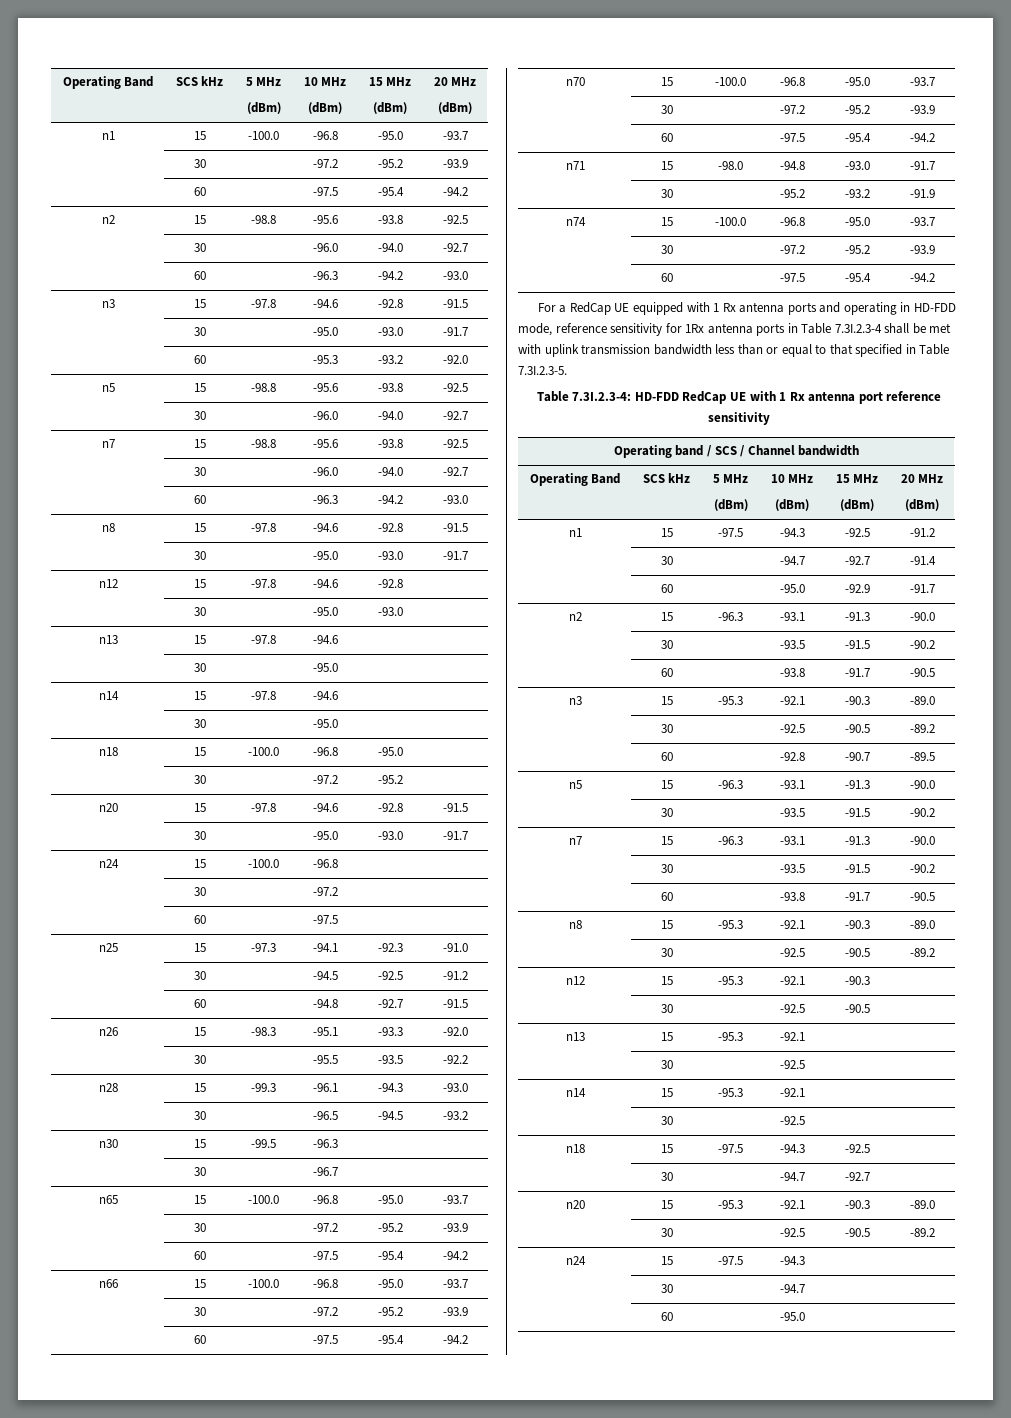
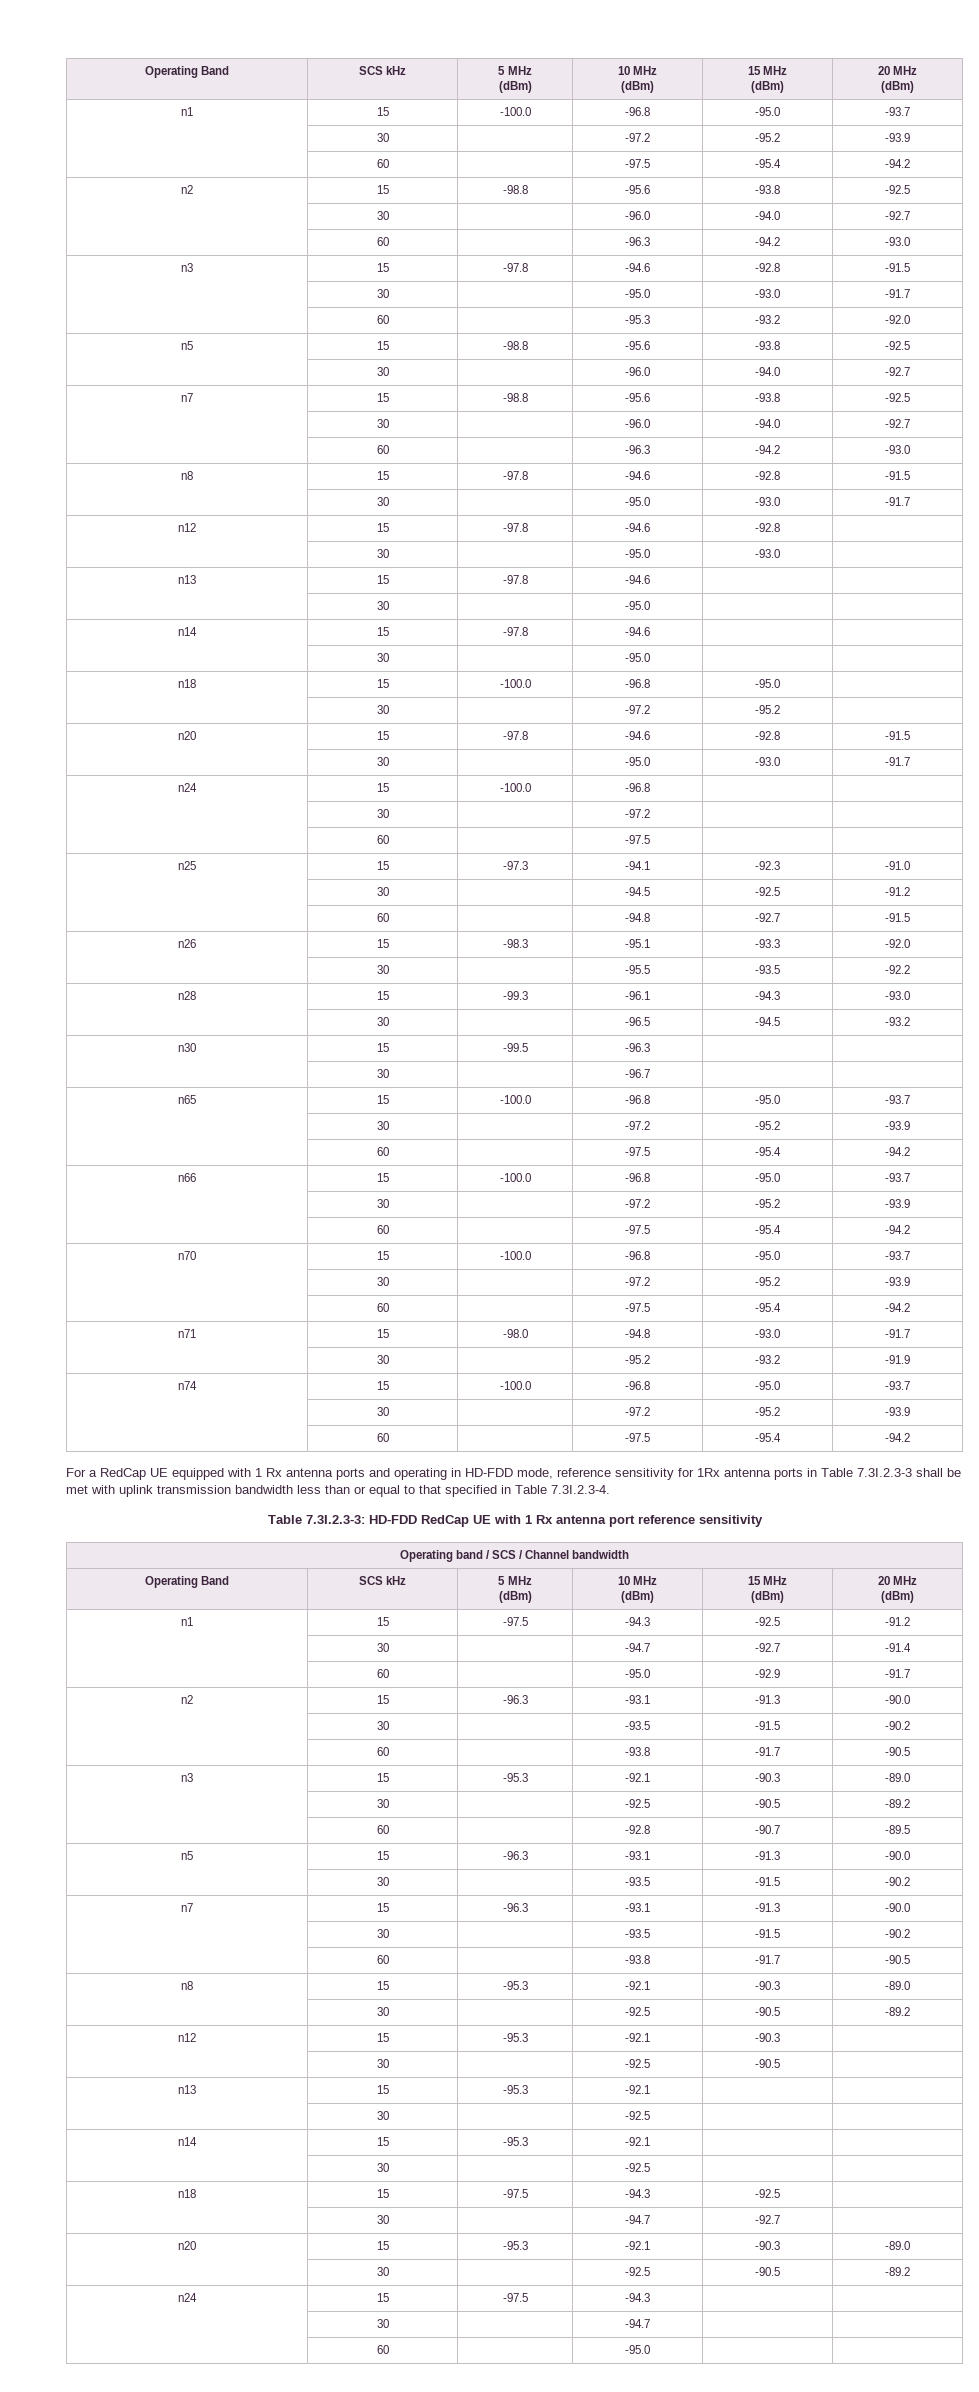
[834,324,882,333] 7.3I.2.3-4 -> [857,1468,912,1477] 7.3I.2.3-3
[518,366,567,375] [536,391,632,402] 7.3I.2.3-5. // Table 7.3I.2.3-4: -> [551,1485,610,1494] [267,1515,365,1524] 7.3I.2.3-4. // Table 7.3I.2.3-3:

